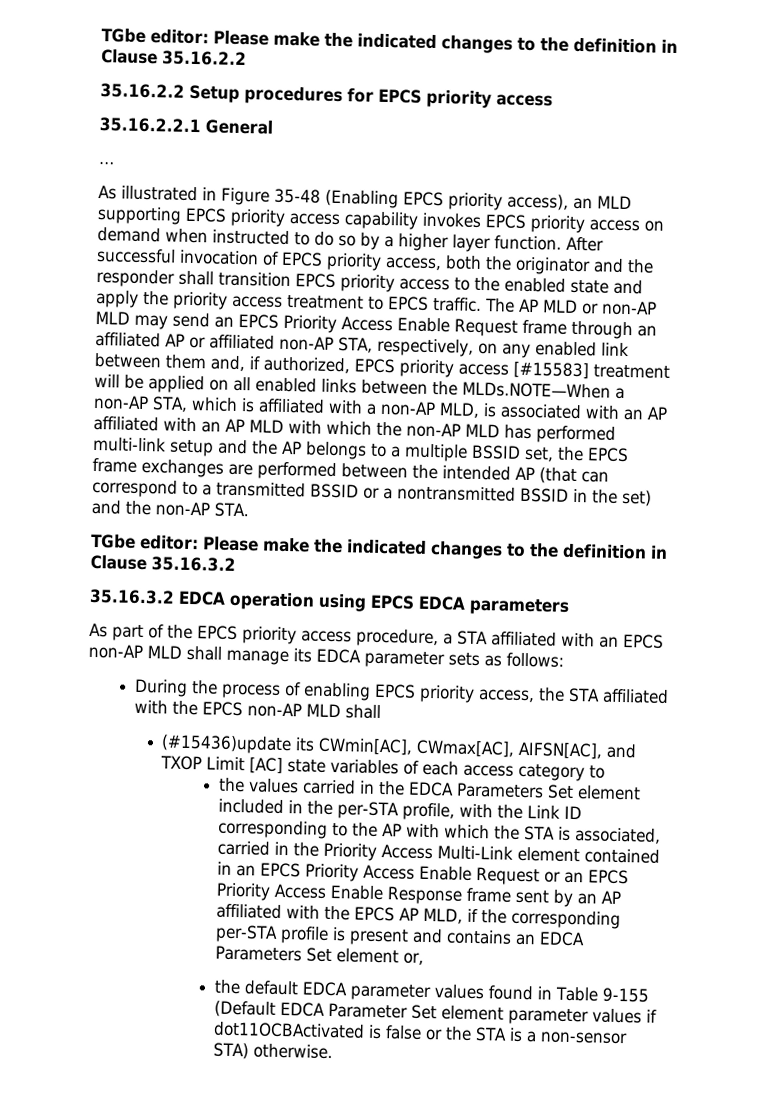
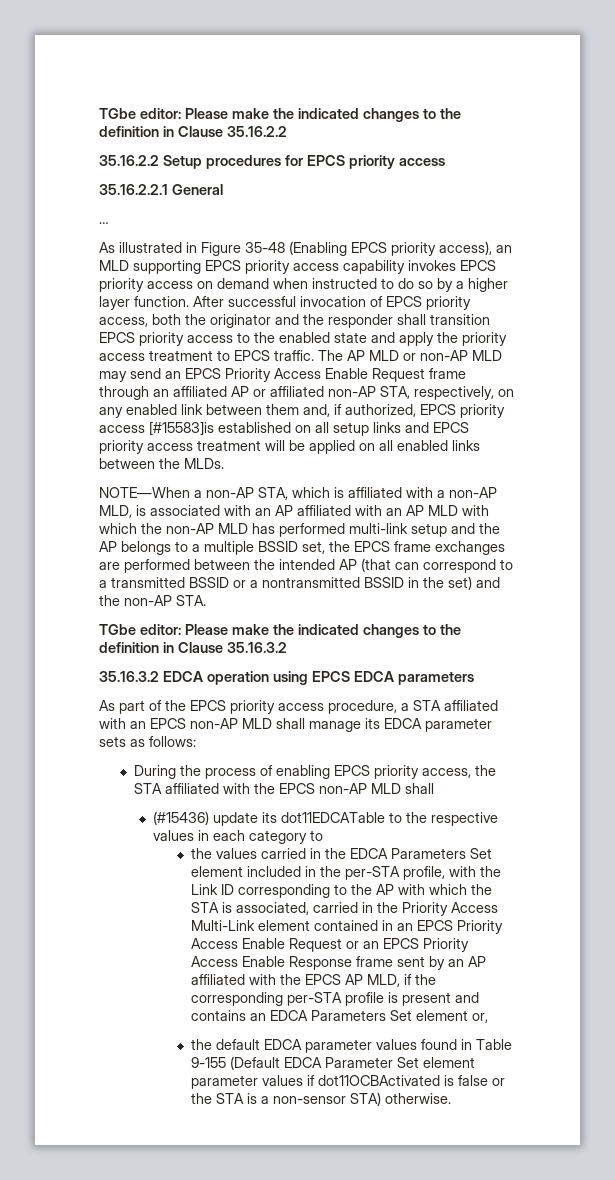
[513,361,589,380] [#15583] -> [149,421,469,436] [99,440,193,454] [#15583]is established on all setup links and EPCS priority access
[462,381,611,399] MLDs.NOTE—When -> [184,458,224,469] [99,487,190,498] MLDs. // NOTE—When
[161,734,638,760] [160,755,515,777] (#15436)update its CWmin[AC], CWmax[AC], AIFSN[AC], and TXOP Limit [AC] state variables of each access -> [152,811,498,826] [152,830,245,841] (#15436) update its dot11EDCATable to the respective values in each

